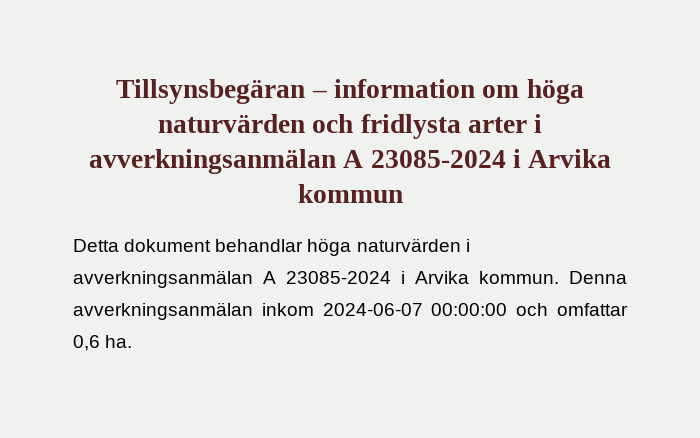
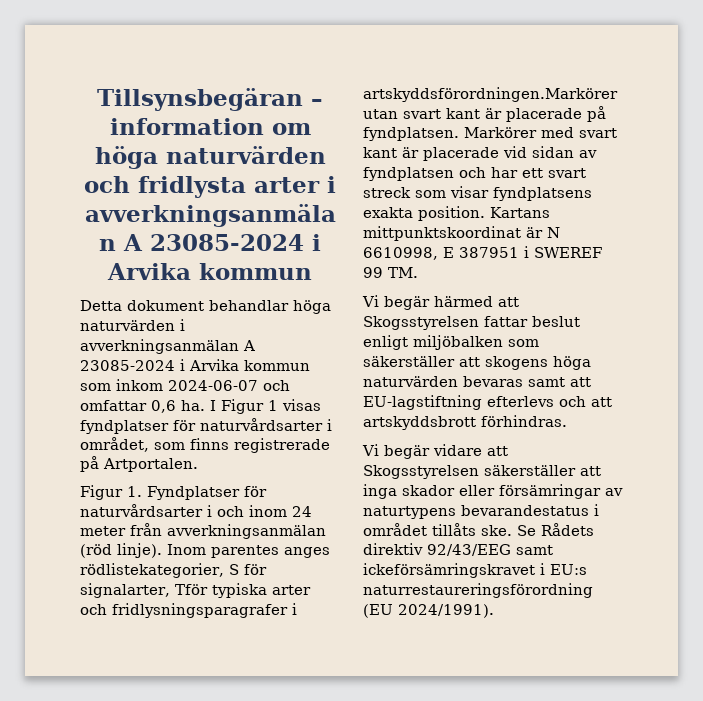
[479,271,627,284] [73,302,253,320] kommun. Denna avverkningsanmälan -> [244,360,310,371] [80,383,111,391] kommun som
[431,303,508,316] 00:00:00 -> (258, 385) none
(133, 341) none -> [210,399,321,414] [80,418,332,434] [80,437,330,453] [80,456,198,472] [80,485,267,500] [80,504,312,517] [80,523,326,539] [80,543,330,558] [80,563,267,578] [80,583,311,598] [80,603,297,618] [363,87,618,102] [363,106,606,122] [363,127,617,141] [363,146,597,161] [363,167,586,181] [363,186,592,201] [363,206,550,221] [363,226,560,241] [363,246,602,260] [363,267,418,278] [362,295,519,310] [363,316,580,330] [363,335,539,350] [363,356,591,370] [363,376,591,387] [363,395,612,410] [363,415,567,430] [362,444,508,459] [363,465,601,479] [363,484,623,499] [363,504,599,519] [363,523,594,536] [363,543,553,556] [363,563,587,578] [363,583,593,598] [363,604,494,618] I Figur 1 visas fyndplatser för naturvårdsarter i området, som finns registrerade på Artportalen. // Figur 1. Fyndplatser för naturvårdsarter i och inom 24 meter från avverkningsanmälan (röd linje). Inom parentes anges rödlistekategorier, S för signalarter, Tför typiska arter och fridlysningsparagrafer i artskyddsförordningen.Markörer utan svart kant är placerade på fyndplatsen. Markörer med svart kant är placerade vid sidan av fyndplatsen och har ett svart streck som visar fyndplatsens exakta position. Kartans mittpunktskoordinat är N 6610998, E 387951 i SWEREF 99 TM. // Vi begär härmed att Skogsstyrelsen fattar beslut enligt miljöbalken som säkerställer att skogens höga naturvärden bevaras samt att EU-lagstiftning efterlevs och att artskyddsbrott förhindras. // Vi begär vidare att Skogsstyrelsen säkerställer att inga skador eller försämringar av naturtypens bevarandestatus i området tillåts ske. Se Rådets direktiv 92/43/EEG samt ickeförsämringskravet i EU:s naturrestaureringsförordning (EU 2024/1991).

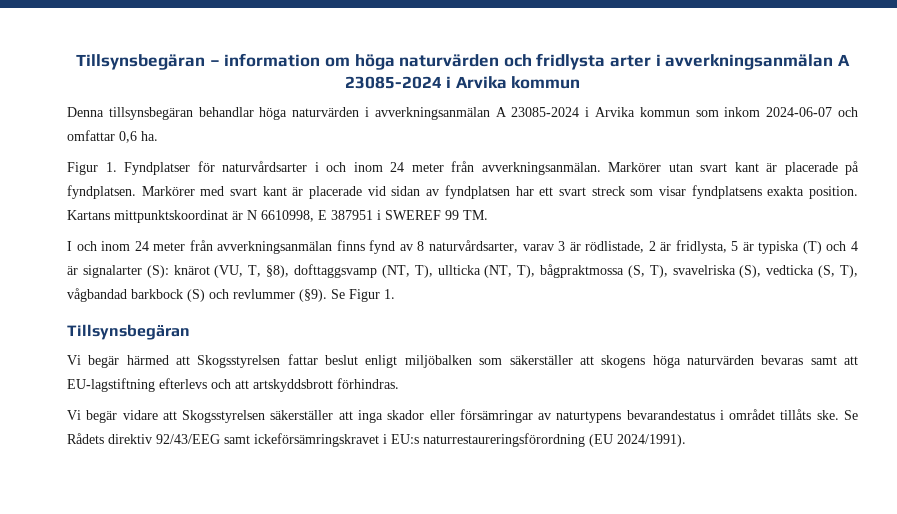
[80,300,204,311] Detta dokument -> [67,107,193,120] Denna tillsynsbegäran
[210,399,321,414] [80,418,332,434] [80,437,330,453] [80,456,198,472] I Figur 1 visas fyndplatser för naturvårdsarter i området, som finns registrerade på Artportalen. -> (158, 136) none
[167,524,326,539] [80,543,330,558] [80,563,267,578] [80,583,311,598] [80,603,297,618] [363,87,618,102] avverkningsanmälan (röd linje). Inom parentes anges rödlistekategorier, S för signalarter, Tför typiska arter och fridlysningsparagrafer i artskyddsförordningen.Markörer -> [481,162,661,175] avverkningsanmälan. Markörer
[459,167,486,178] och -> (510, 192) none
(418, 272) none -> [67,240,858,254] [67,264,859,278] [67,288,395,302] [67,324,190,340] // I och inom 24 meter från avverkningsanmälan finns fynd av 8 naturvårdsarter, varav 3 är rödlistade, 2 är fridlysta, 5 är typiska (T) och 4 är signalarter (S): knärot (VU, T, §8), dofttaggsvamp (NT, T), ullticka (NT, T), bågpraktmossa (S, T), svavelriska (S), vedticka (S, T), vågbandad barkbock (S) och revlummer (§9). Se Figur 1. // Tillsynsbegäran

